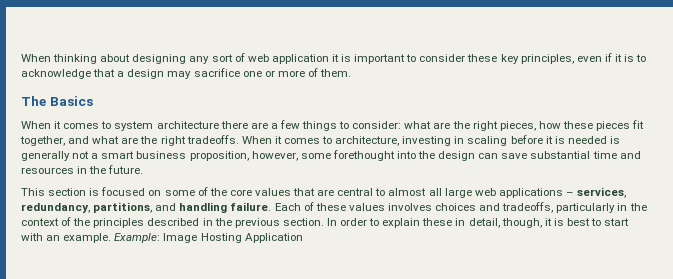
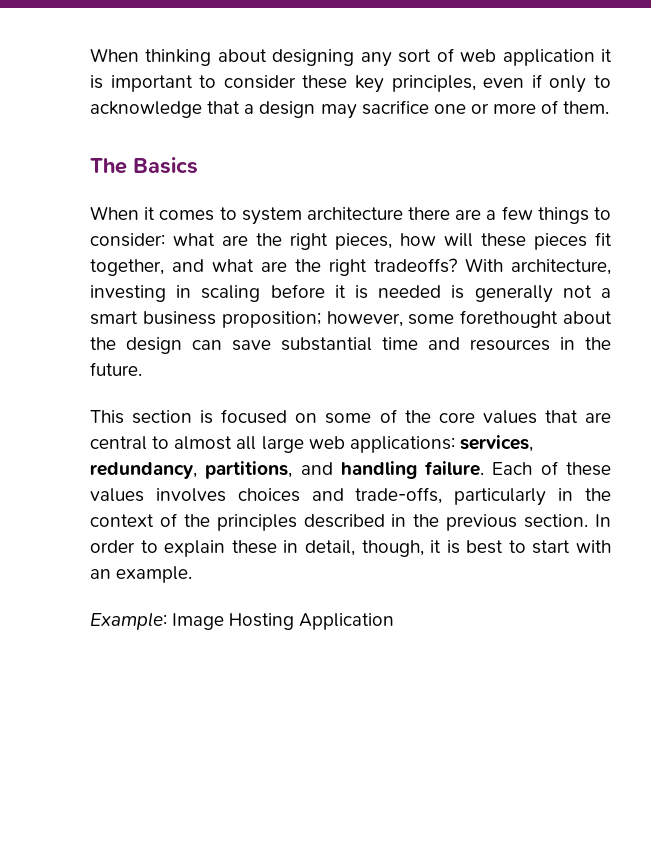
[614,54,635,62] it is -> [549,75,587,93] only
(561, 125) none -> [444,233,473,247] will
[186,135,333,144] tradeoffs. When it comes to -> [374,258,503,273] tradeoffs? With
[189,151,249,161] proposition, -> [221,311,321,328] proposition;
[396,151,416,159] into -> [563,311,612,324] about
[498,188,574,198] applications – -> [349,436,455,453] applications:
[502,202,554,213] tradeoffs, -> [355,487,443,504] trade-offs,
(112, 238) none -> (193, 574) //

